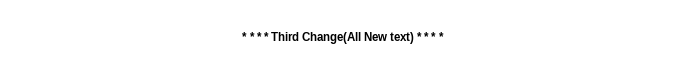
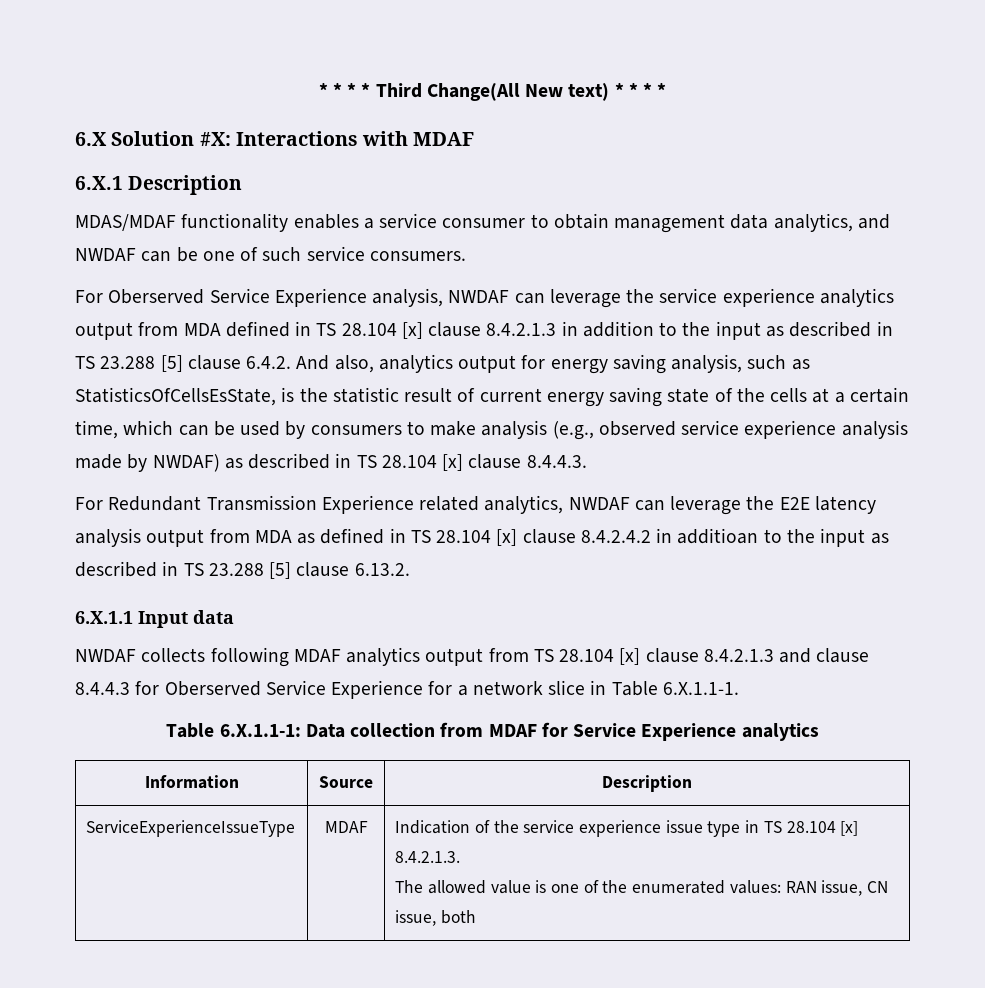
(444, 36) none -> [75,131,475,146] [75,175,243,195] [75,213,890,233] [75,246,466,262] [75,288,894,308] [75,321,893,340] [75,354,810,374] [75,387,909,407] [75,420,908,440] [75,453,587,472] [75,495,876,515] [75,528,889,547] [75,561,410,579] [75,610,234,628] [75,647,870,667] [75,680,739,699] [166,722,819,741] [144,775,239,789] [319,776,373,788] [601,775,692,792] [86,820,296,837] [324,821,368,833] [395,820,859,837] [395,851,461,863] [395,880,889,896] [395,910,476,926] // 6.X Solution #X: Interactions with MDAF // 6.X.1 Description // MDAS/MDAF functionality enables a service consumer to obtain management data analytics, and NWDAF can be one of such service consumers. // For Oberserved Service Experience analysis, NWDAF can leverage the service experience analytics output from MDA defined in TS 28.104 [x] clause 8.4.2.1.3 in addition to the input as described in TS 23.288 [5] clause 6.4.2. And also, analytics output for energy saving analysis, such as StatisticsOfCellsEsState, is the statistic result of current energy saving state of the cells at a certain time, which can be used by consumers to make analysis (e.g., observed service experience analysis made by NWDAF) as described in TS 28.104 [x] clause 8.4.4.3. // For Redundant Transmission Experience related analytics, NWDAF can leverage the E2E latency analysis output from MDA as defined in TS 28.104 [x] clause 8.4.2.4.2 in additioan to the input as described in TS 23.288 [5] clause 6.13.2. // 6.X.1.1 Input data // NWDAF collects following MDAF analytics output from TS 28.104 [x] clause 8.4.2.1.3 and clause 8.4.4.3 for Oberserved Service Experience for a network slice in Table 6.X.1.1-1. // Table 6.X.1.1-1: Data collection from MDAF for Service Experience analytics // Information | Source | Description // ServiceExperienceIssueType | MDAF | Indication of the service experience issue type in TS 28.104 [x] 8.4.2.1.3. // The allowed value is one of the enumerated values: RAN issue, CN issue, both

